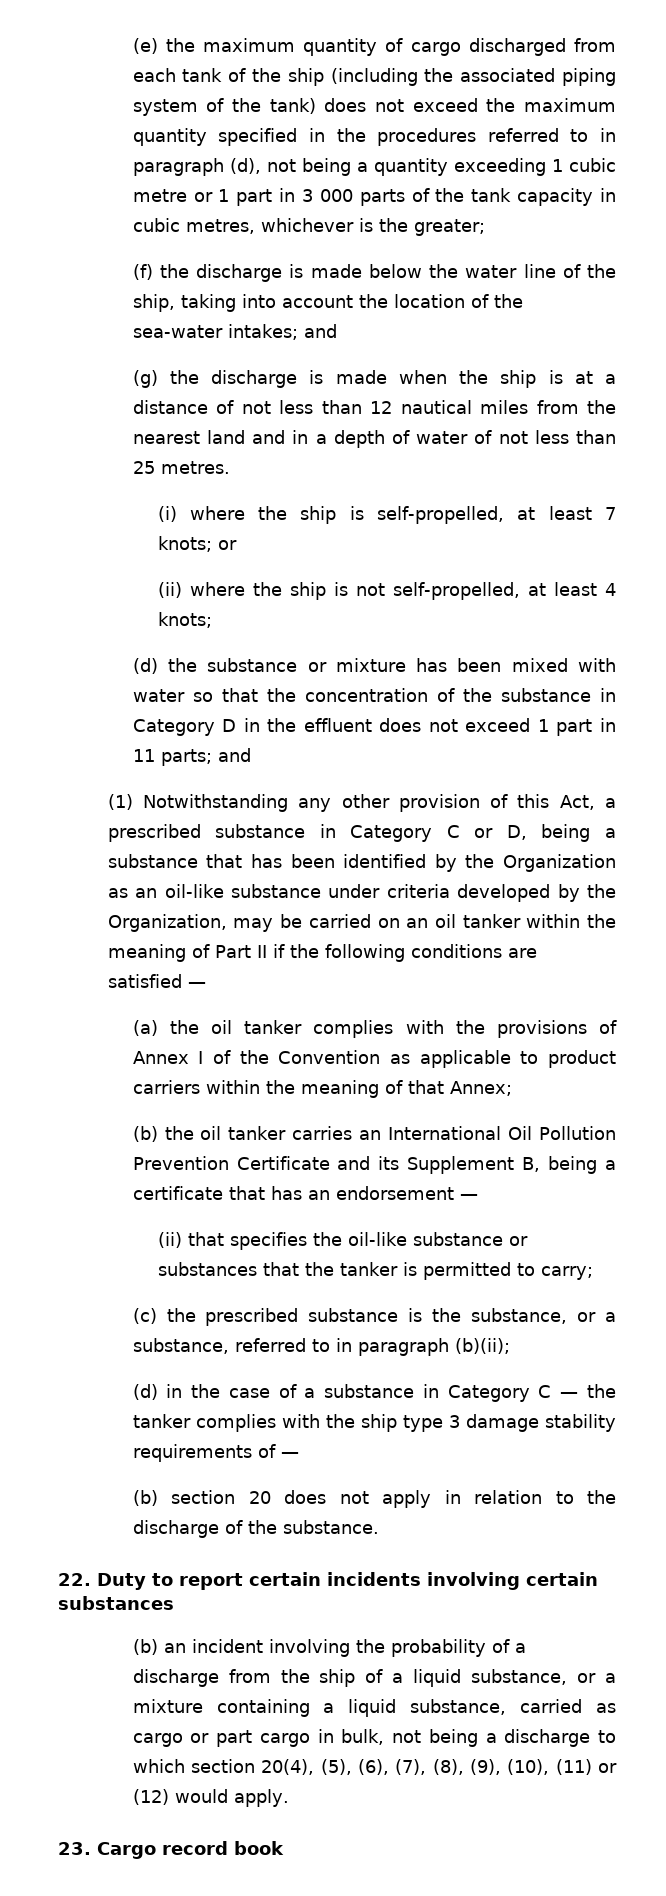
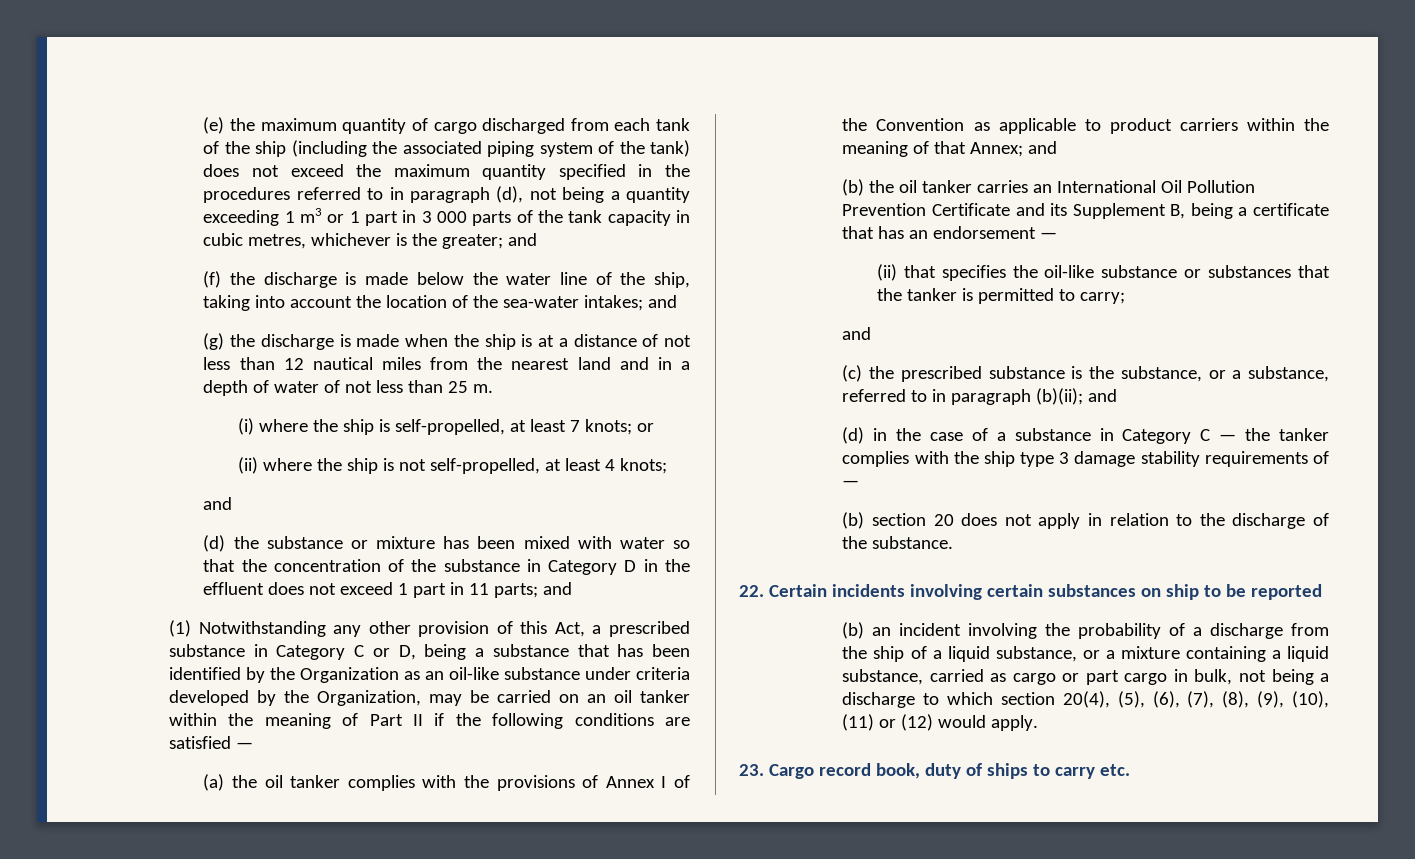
[569,158,616,172] [132,189,187,202] cubic metre -> [300,208,323,223] m3
(485, 227) none -> [508,233,538,246] and
[160,461,230,474] metres. -> [473,384,494,393] m.
(212, 620) none -> [203,497,233,510] // and
(512, 1088) none -> [1028,141,1058,154] and
(593, 1273) none -> [842,327,872,340] // and
(510, 1346) none -> [1088,389,1118,402] and
[97,1572,321,1590] Duty to report certain -> [768,584,827,597] Certain
(174, 1603) none -> [1140,584,1322,600] on ship to be reported
[234,1841,284,1855] book -> [875,763,1130,779] book, duty of ships to carry etc.

